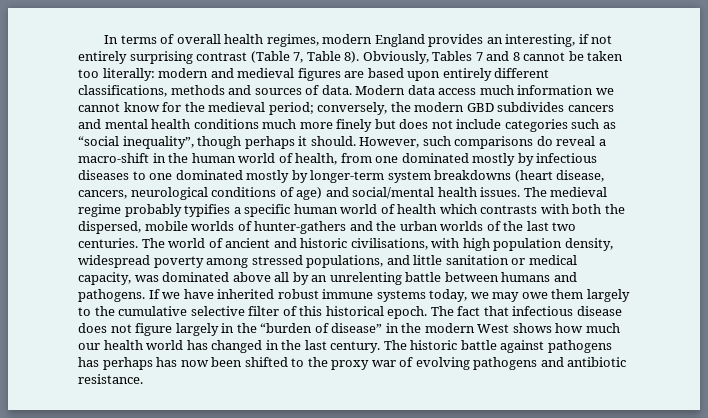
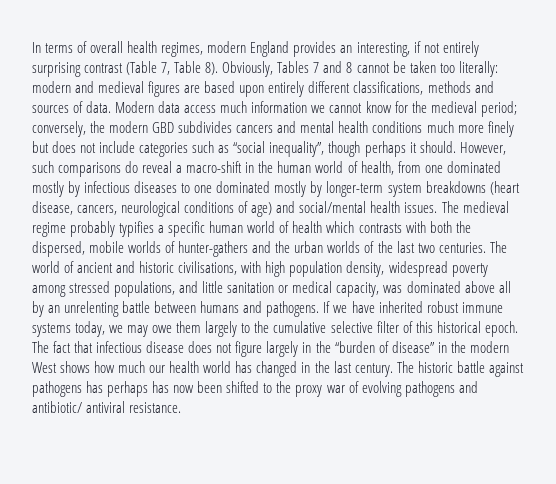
[567,357,627,367] antibiotic -> [32,401,126,413] antibiotic/ antiviral

